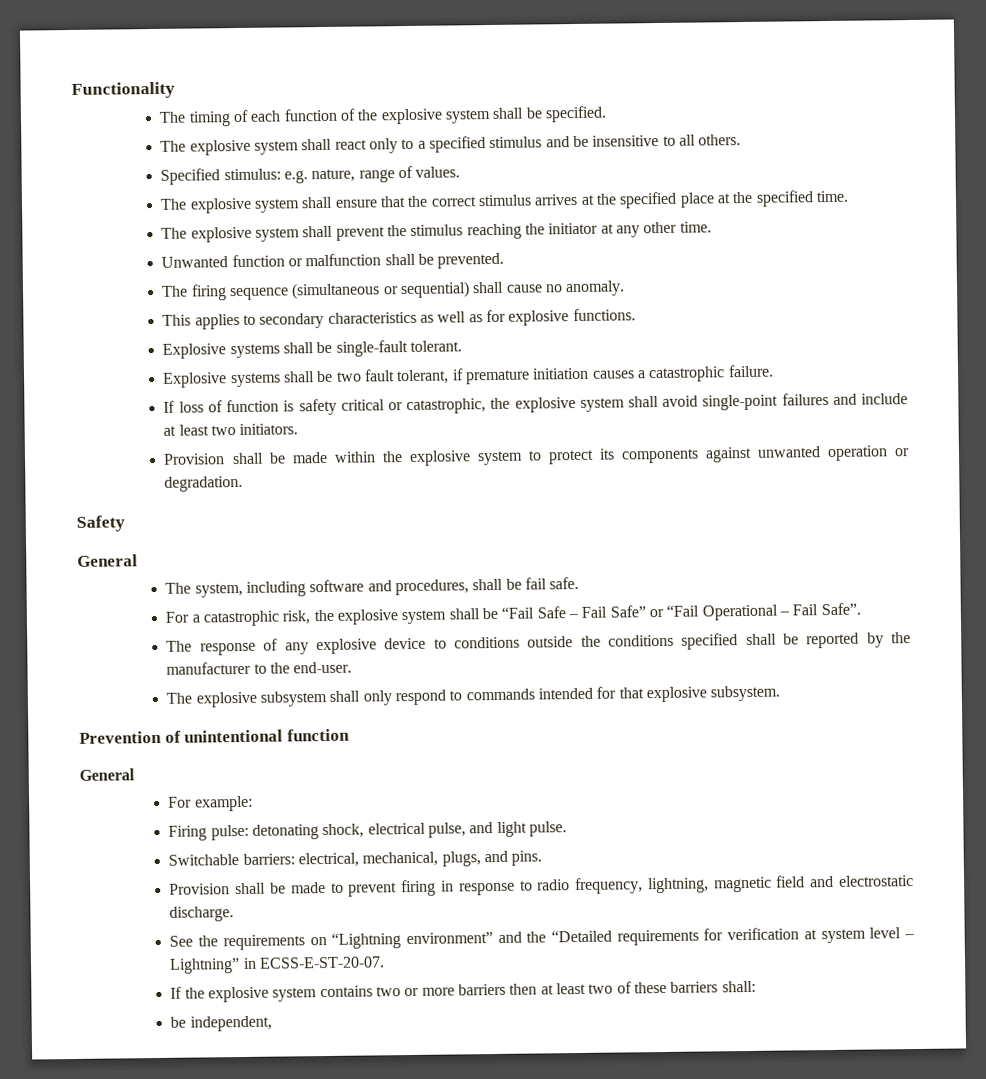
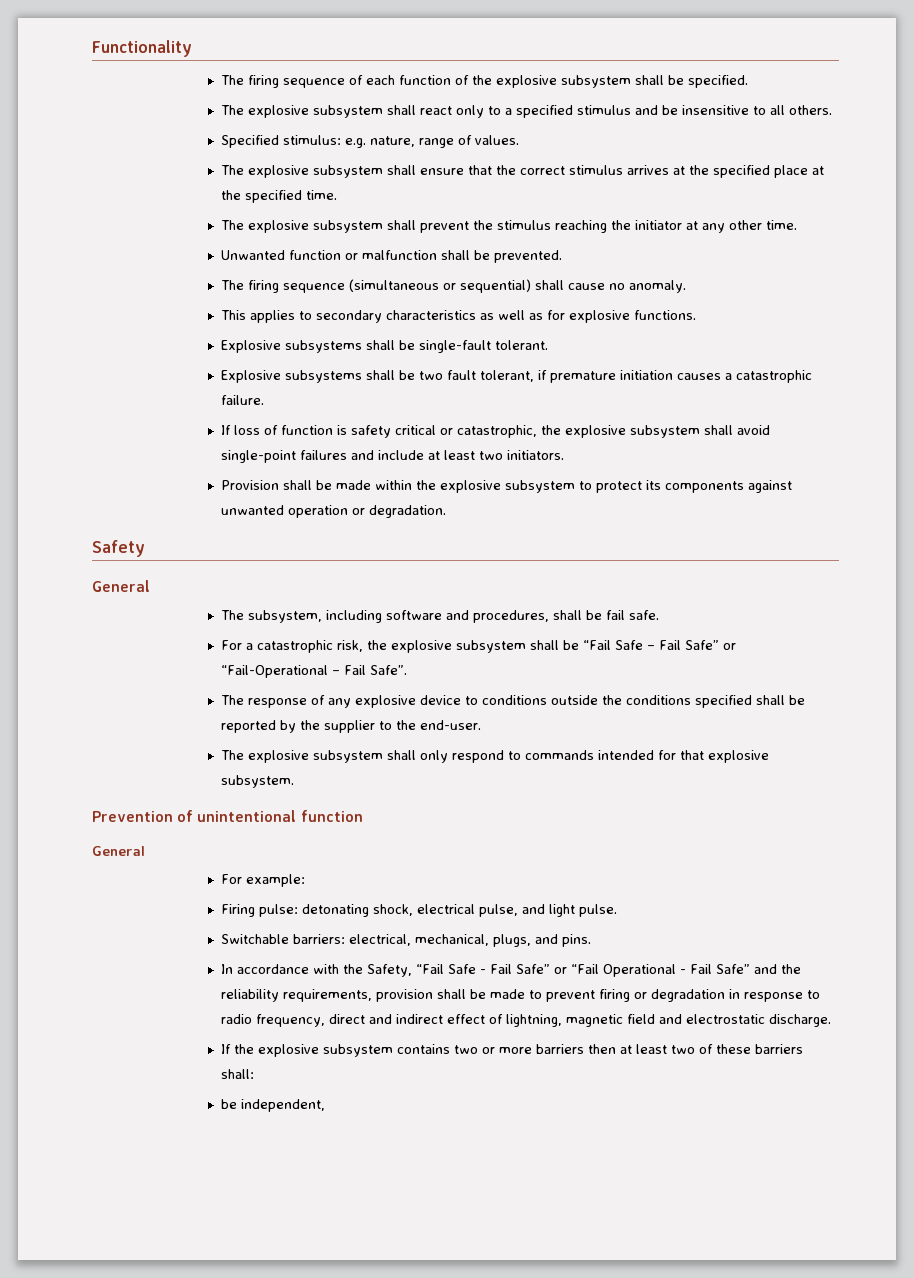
[188,111,231,127] timing -> [248,75,346,88] firing sequence
[445,108,492,124] system -> [561,75,632,88] subsystem
[254,140,300,155] system -> [313,105,384,118] subsystem
[254,198,301,213] system -> [313,165,384,178] subsystem
[255,227,301,242] system -> [313,220,384,233] subsystem
[229,343,280,359] systems -> [285,340,363,353] subsystems
[230,372,281,388] systems -> [285,370,363,383] subsystems
[579,397,625,412] system -> [630,425,701,438] subsystem
[476,450,523,466] system -> [505,480,576,493] subsystem
[194,582,243,598] system, -> [248,610,323,623] subsystem,
[401,609,447,625] system -> [456,640,527,653] subsystem
[666,604,778,621] “Fail Operational -> [221,665,329,678] “Fail-Operational
[166,661,252,675] manufacturer -> [324,720,376,733] supplier
[169,883,231,895] Provision -> [221,964,802,977] [221,989,434,1002] In accordance with the Safety, “Fail Safe - Fail Safe” or “Fail Operational - Fail Safe” and the reliability requirements, provision
(437, 888) none -> [634,989,726,1002] or degradation
(644, 886) none -> [329,1014,504,1024] direct and indirect effect of
[169,927,916,951] [169,956,386,974] // See the requirements on “Lightning environment” and the “Detailed requirements for verification at system level – Lightning” in ECSS-E-ST-20-07. -> (832, 1020) none
[272,987,318,1002] system -> [323,1044,394,1057] subsystem

